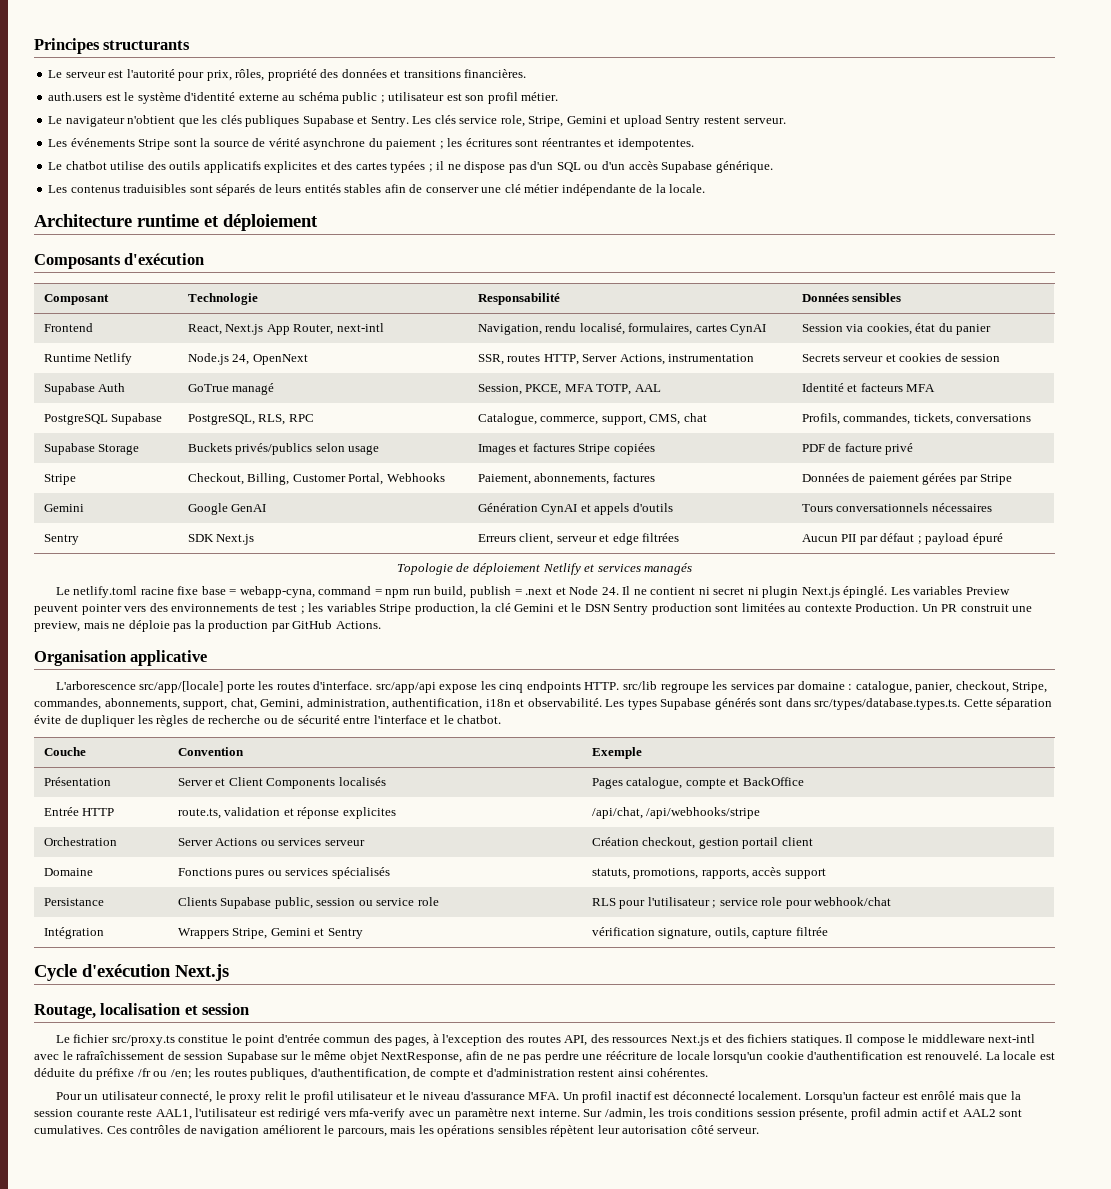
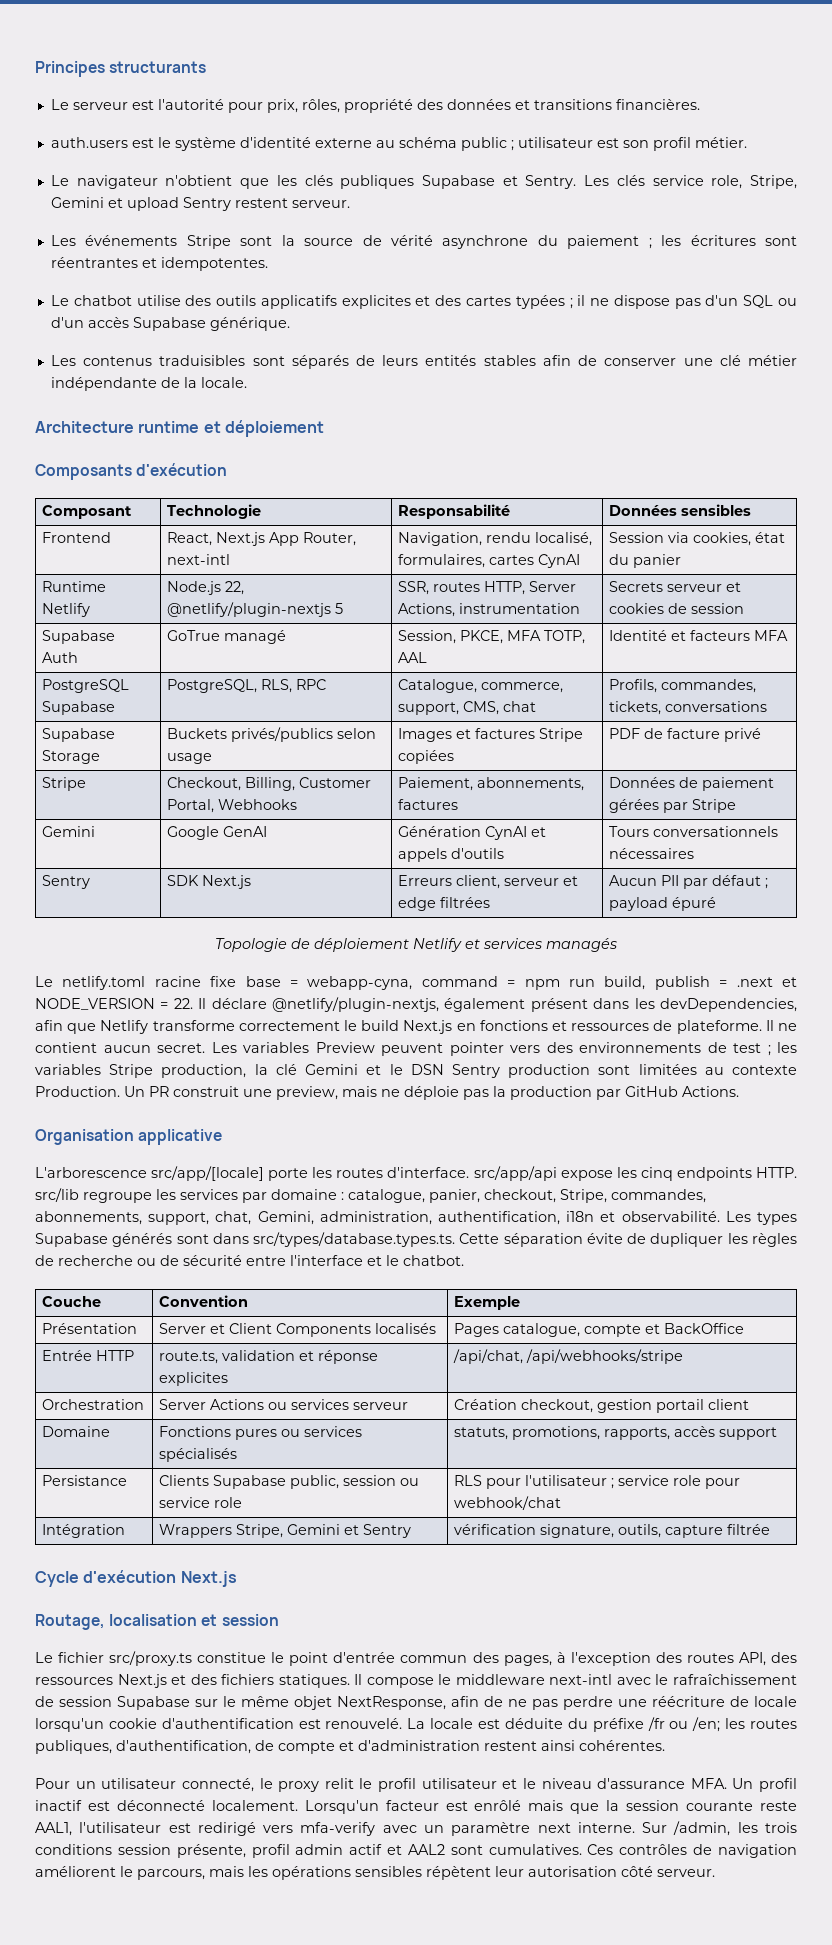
[232,354,308,365] 24, OpenNext -> [225,581,245,595] [167,602,344,617] 22, @netlify/plugin-nextjs 5
[569,586,888,598] Node 24. Il ne contient ni secret ni plugin Next.js épinglé. -> [35,997,797,1012] [35,1020,798,1034] [35,1042,205,1053] NODE_VERSION = 22. Il déclare @netlify/plugin-nextjs, également présent dans les devDependencies, afin que Netlify transforme correctement le build Next.js en fonctions et ressources de plateforme. Il ne contient aucun secret.

